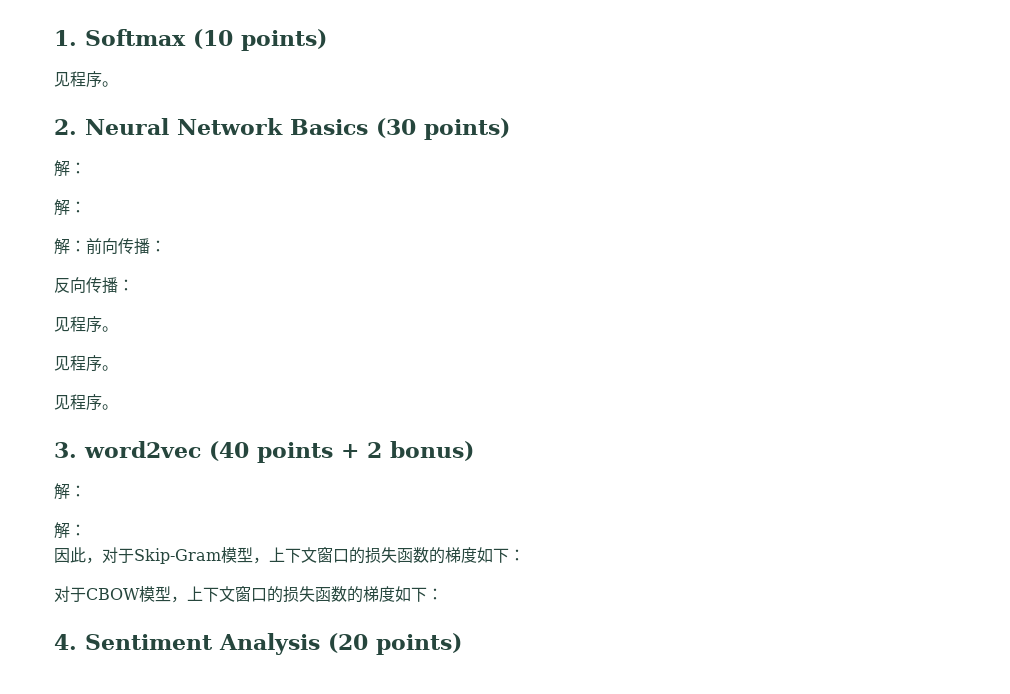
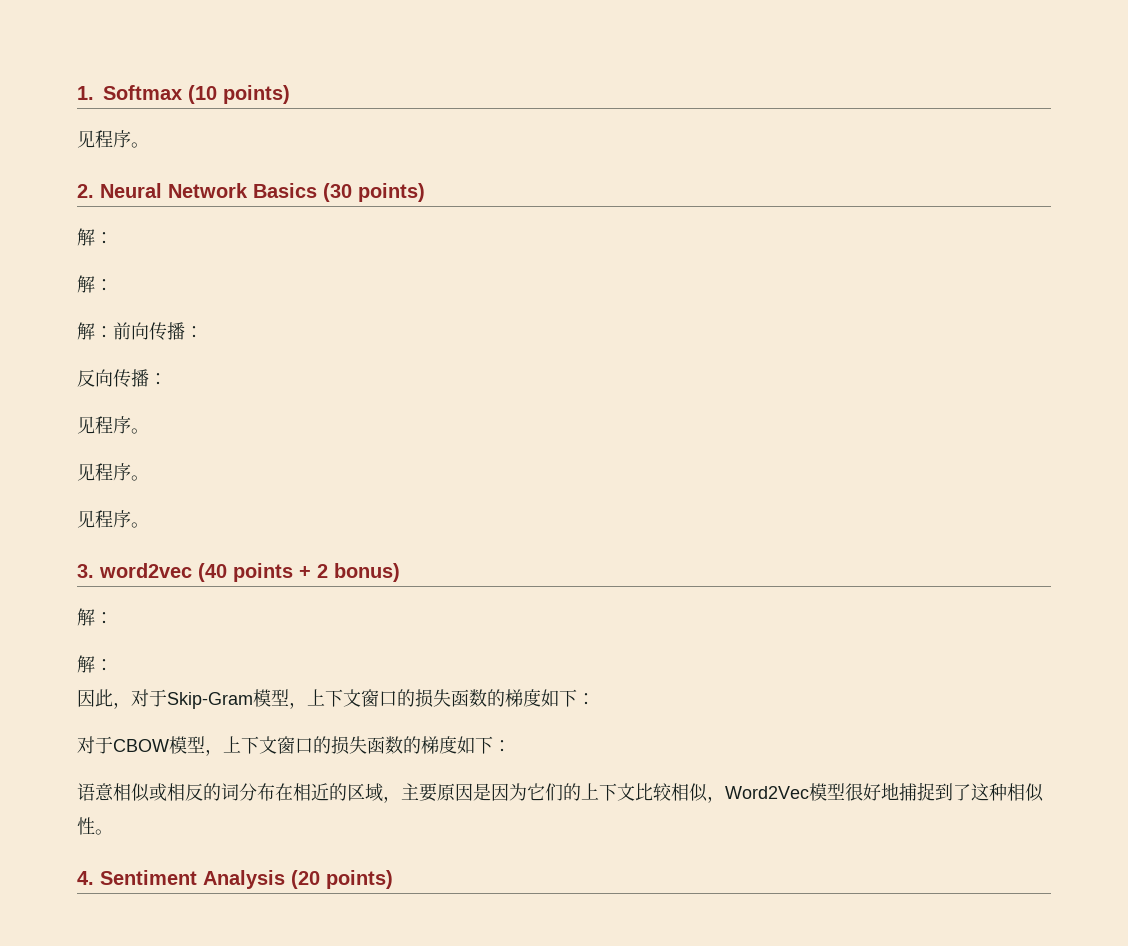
(443, 594) none -> [77,782,1044,803] [77,817,113,835] // 语意相似或相反的词分布在相近的区域，主要原因是因为它们的上下文比较相似，Word2Vec模型很好地捕捉到了这种相似性。

